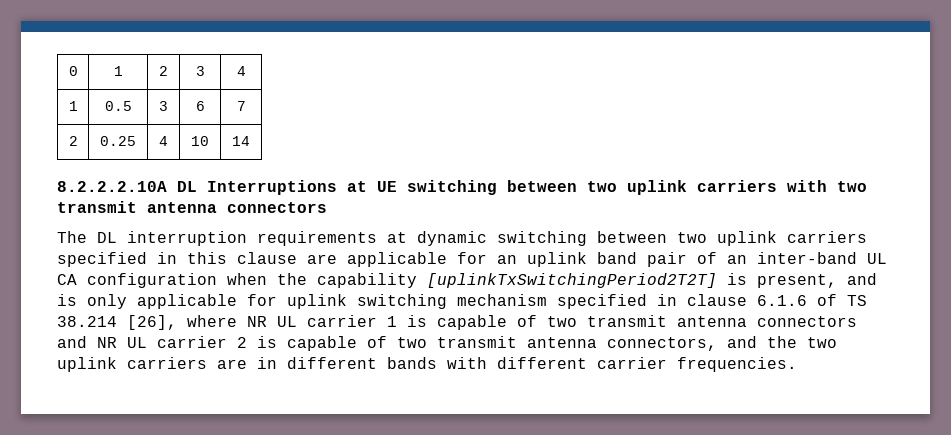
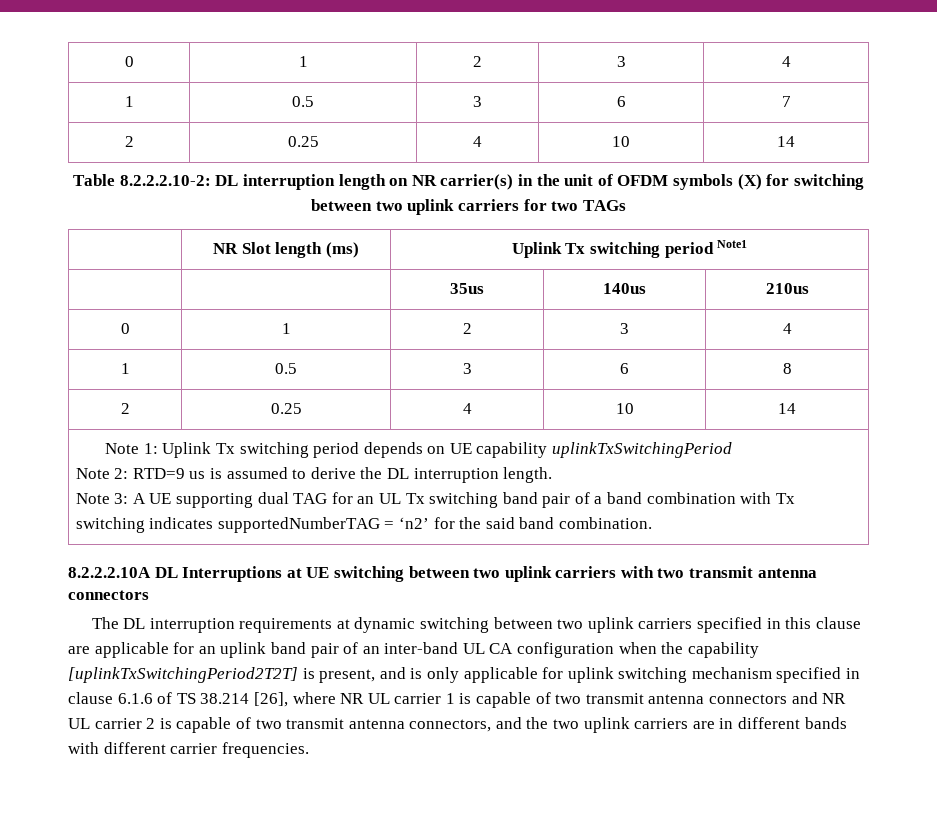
(250, 141) none -> [73,174,864,190] [311,199,626,215] [213,242,359,258] [511,240,748,258] [450,283,484,294] [603,283,646,294] [765,283,809,294] [120,323,130,334] [281,323,291,334] [462,323,472,334] [620,323,629,334] [782,323,792,334] [120,363,130,374] [275,363,297,374] [462,363,472,374] [620,363,629,374] [782,363,792,374] [120,403,130,414] [270,403,302,414] [462,403,472,414] [615,403,634,414] [778,403,796,414] [105,442,733,458] [75,467,553,483] [75,492,795,508] [75,517,652,533] // Table 8.2.2.2.10-2: DL interruption length on NR carrier(s) in the unit of OFDM symbols (X) for switching between two uplink carriers for two TAGs // | NR Slot length (ms) | Uplink Tx switching period Note1 // | | 35us | 140us | 210us // 0 | 1 | 2 | 3 | 4 // 1 | 0.5 | 3 | 6 | 8 // 2 | 0.25 | 4 | 10 | 14 // Note 1: Uplink Tx switching period depends on UE capability uplinkTxSwitchingPeriod // Note 2: RTD=9 us is assumed to derive the DL interruption length. // Note 3: A UE supporting dual TAG for an UL Tx switching band pair of a band combination with Tx switching indicates supportedNumberTAG = ‘n2’ for the said band combination.

